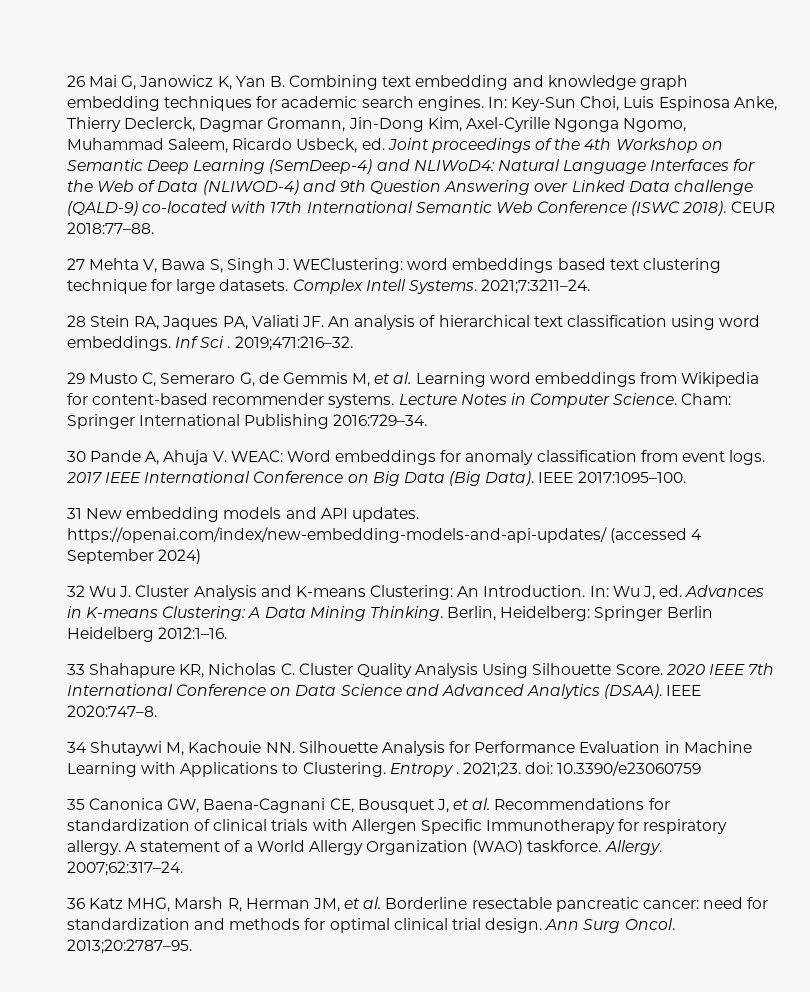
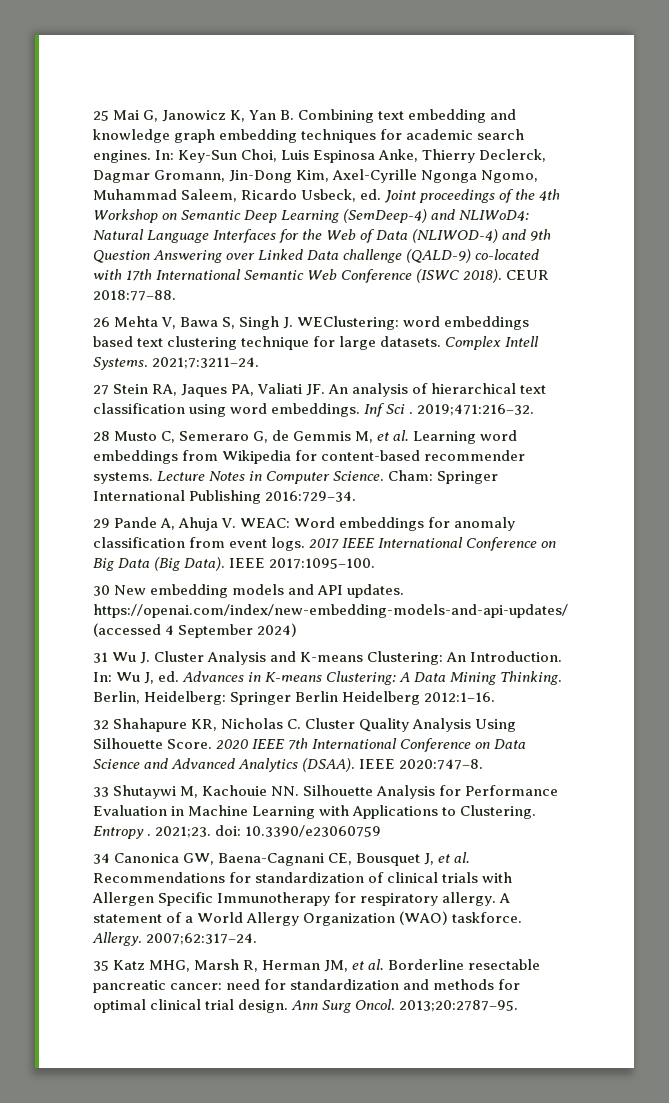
[66,75,85,87] 26 -> [92,110,109,121] 25
[66,258,85,270] 27 -> [92,317,110,327] 26
[66,315,86,327] 28 -> [92,385,109,395] 27
[66,372,85,384] 29 -> [92,431,110,441] 28
[66,451,86,462] 30 -> [92,518,110,528] 29
[66,508,82,519] 31 -> [92,585,110,596] 30
[66,585,85,597] 32 -> [92,652,108,663] 31
[66,664,85,675] 33 -> [92,720,109,730] 32
[66,742,87,753] 34 -> [92,787,109,797] 33
[66,799,85,810] 35 -> [92,853,110,864] 34
[66,898,85,909] 36 -> [92,960,109,971] 35

